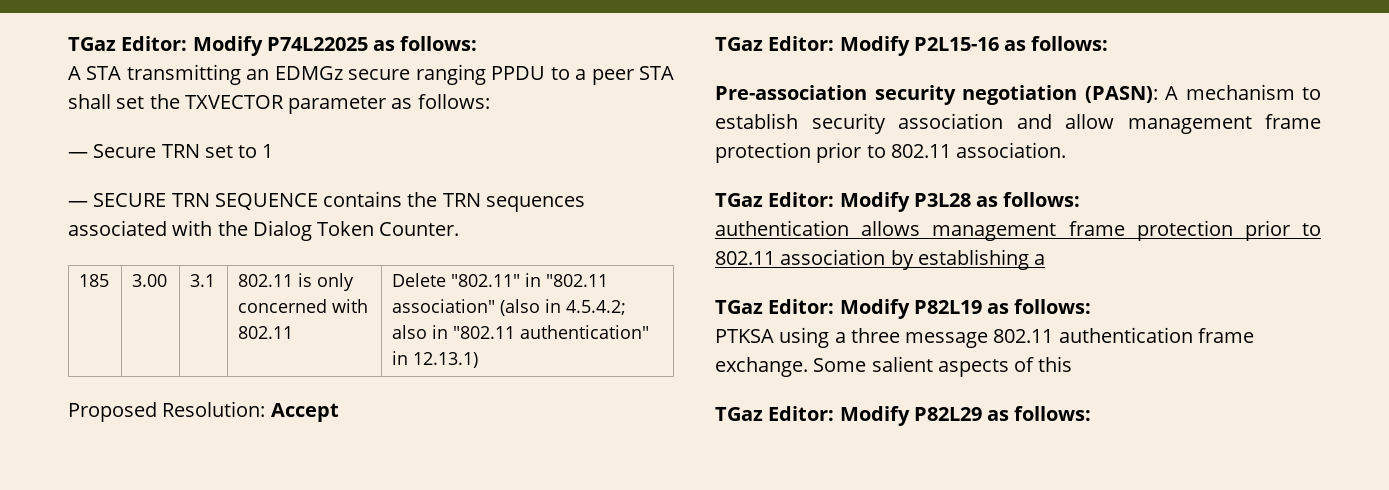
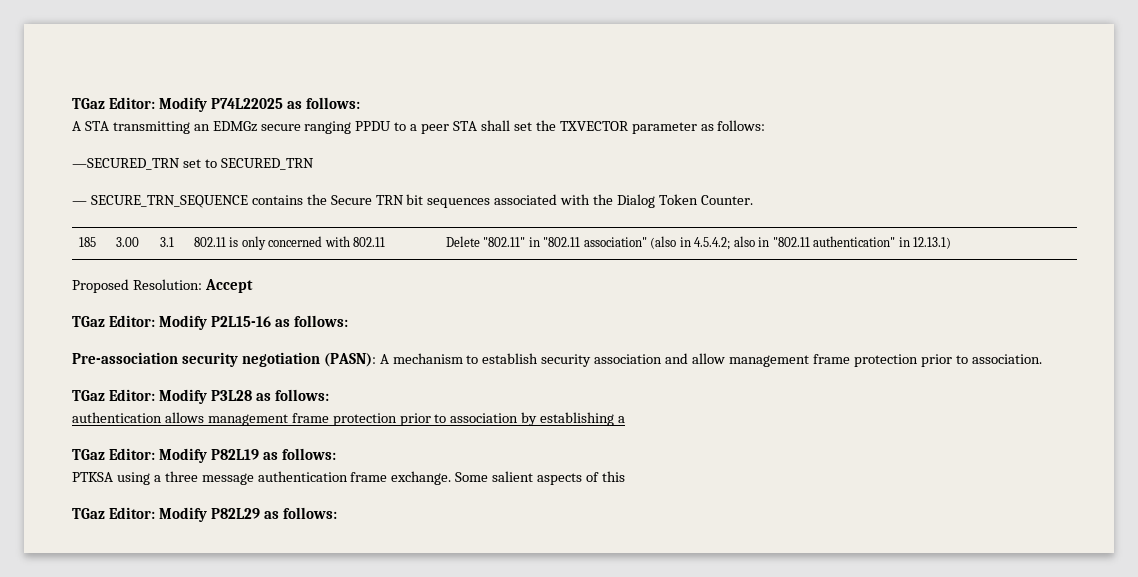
[68,144,274,158] [68,191,481,210] — Secure TRN set to 1 // — SECURE TRN SEQUENCE contains the TRN -> [72,158,314,170] [72,194,424,208] —SECURED_TRN set to SECURED_TRN // — SECURE_TRN_SEQUENCE contains the Secure TRN bit
[890,144,951,158] 802.11 -> (968, 359) none
[715,251,775,265] 802.11 -> (447, 418) none
[993,329,1054,343] 802.11 -> (254, 479) none

